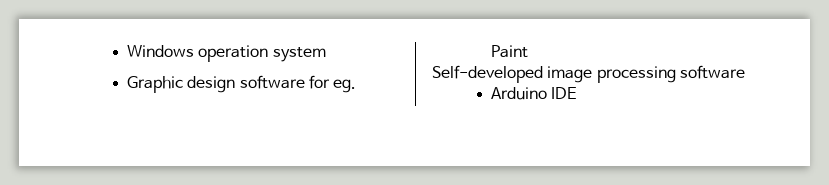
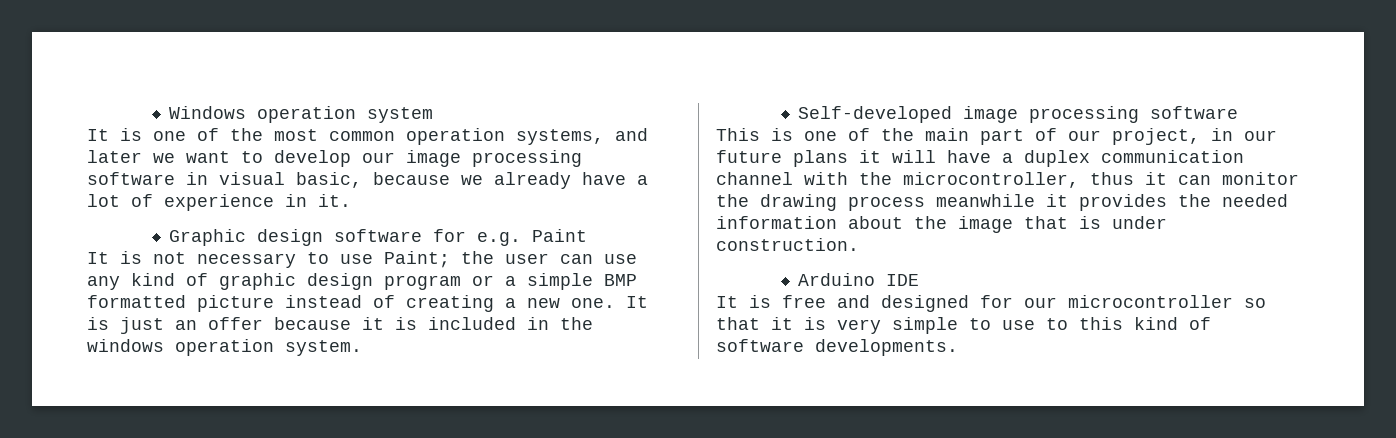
(326, 54) none -> [87,128,648,145] [87,150,582,167] [87,172,648,189] [87,194,351,211] // It is one of the most common operation systems, and later we want to develop our image processing software in visual basic, because we already have a lot of experience in it.
[333,79,357,93] eg. -> [477,232,522,246] e.g.
[432,65,745,83] [490,87,578,100] Self-developed image processing software // Arduino IDE -> [87,251,637,268] [87,273,637,290] [87,295,648,312] [87,317,593,334] [87,339,362,356] [798,106,1239,123] [716,128,1277,145] [716,150,1244,167] [716,172,1299,188] [716,194,1288,211] [716,216,1167,233] [716,238,859,251] [798,273,920,286] [716,295,1266,312] [716,317,1211,334] [716,339,958,356] It is not necessary to use Paint; the user can use any kind of graphic design program or a simple BMP formatted picture instead of creating a new one. It is just an offer because it is included in the windows operation system. // Self-developed image processing software // This is one of the main part of our project, in our future plans it will have a duplex communication channel with the microcontroller, thus it can monitor the drawing process meanwhile it provides the needed information about the image that is under construction. // Arduino IDE // It is free and designed for our microcontroller so that it is very simple to use to this kind of software developments.

